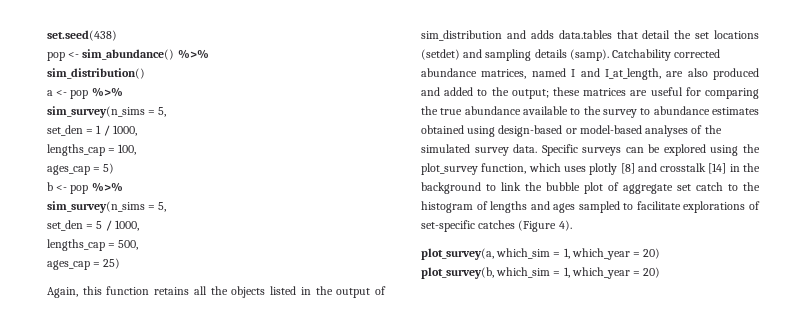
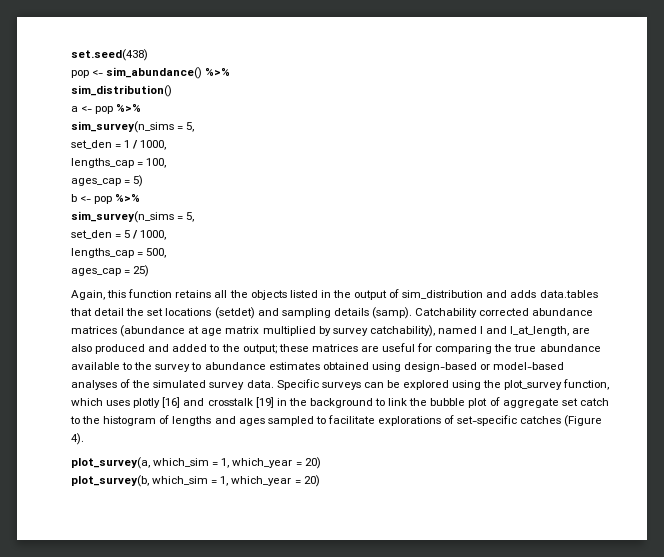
[481,69,527,79] matrices, -> [71,325,435,337] matrices (abundance at age matrix multiplied by survey catchability),
[620,163,635,174] [8] -> [162,397,181,408] [16]
[708,163,727,174] [14] -> [255,397,274,408] [19]

